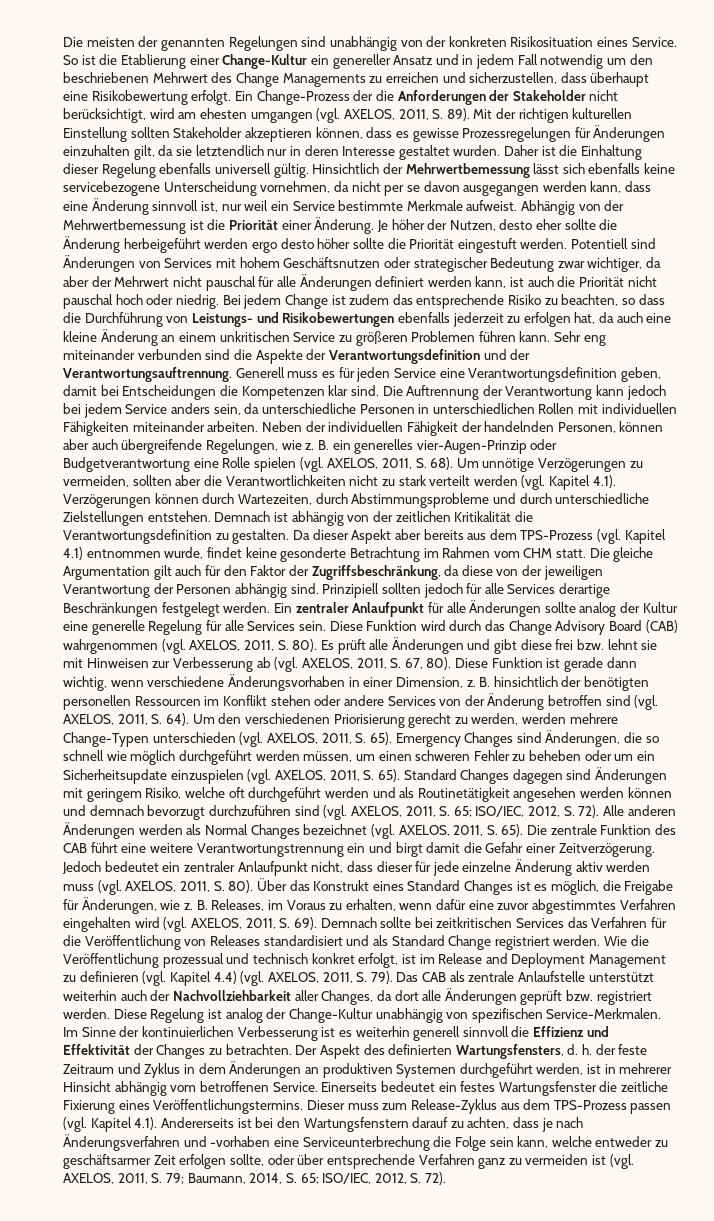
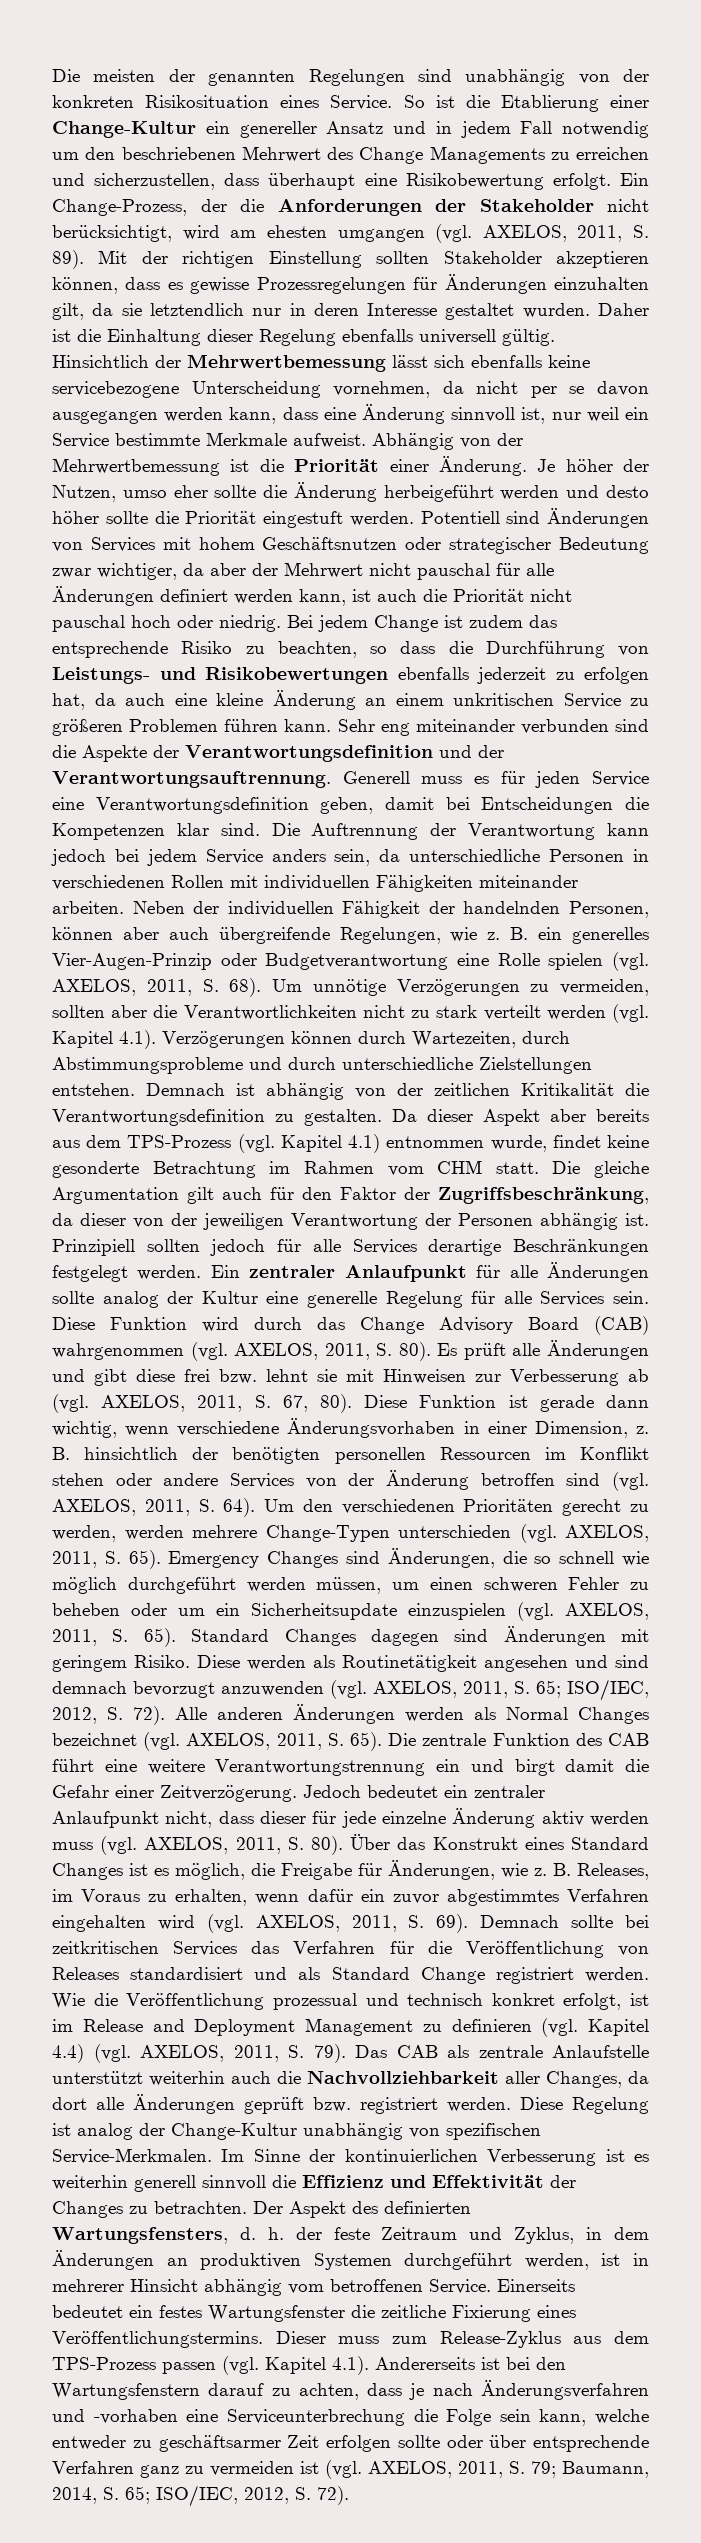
[256,90,350,105] Change-Prozess -> [52,199,187,216] Change-Prozess,
[572,108,633,119] kulturellen -> (255, 259) none
[499,219,533,230] desto -> [122,490,167,498] umso
[251,242,277,253] ergo -> [566,485,600,498] und
[432,403,535,414] unterschiedlichen -> [52,875,165,890] verschiedenen
[416,440,527,454] vier-Augen-Prinzip -> [52,953,212,970] Vier-Augen-Prinzip
[461,565,493,576] diese -> [80,1213,126,1226] dieser
[290,583,319,594] sind. -> [625,1213,649,1226] ist.
[333,714,405,728] Priorisierung -> [463,1499,554,1512] Prioritäten
[145,787,672,802] [63,805,320,820] Risiko, welche oft durchgeführt werden und als Routinetätigkeit angesehen werden können und demnach bevorzugt durchzuführen sind -> [134,1655,649,1672] [52,1681,324,1698] Risiko. Diese werden als Routinetätigkeit angesehen und sind demnach bevorzugt anzuwenden
[468,900,494,910] eine -> [360,1889,385,1902] ein
[150,990,171,1001] der -> [277,2071,301,2084] die
[144,1063,181,1078] Zyklus -> [514,2227,575,2244] Zyklus,
[229,1154,264,1166] sollte, -> [397,2435,440,2448] sollte

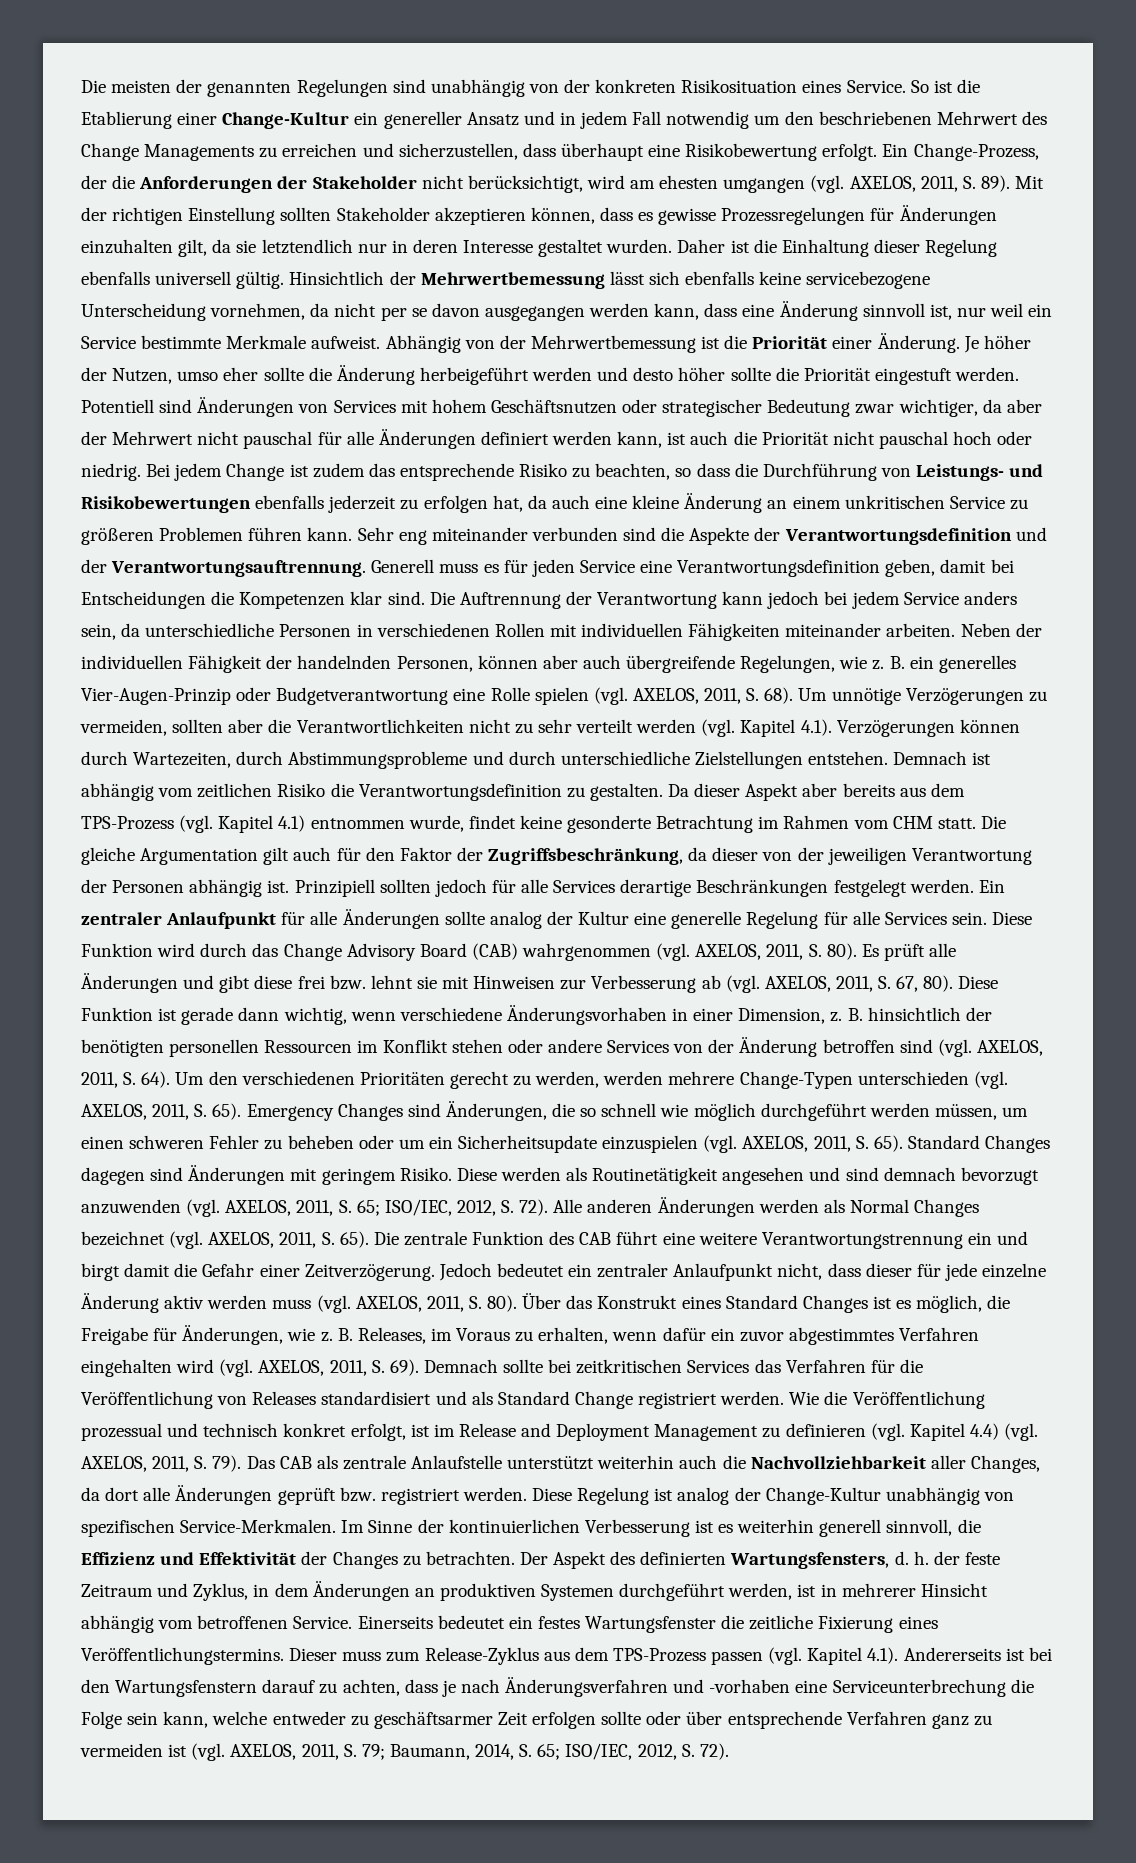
[436,1005,478,1018] stark -> [537,719,572,733] sehr
[355,1083,614,1098] von der zeitlichen Kritikalität -> [158,783,326,798] vom zeitlichen Risiko
[202,2175,266,2190] sinnvoll -> [886,1519,953,1536] sinnvoll,

